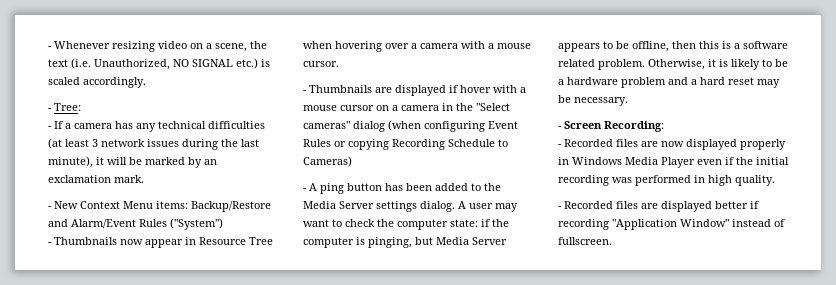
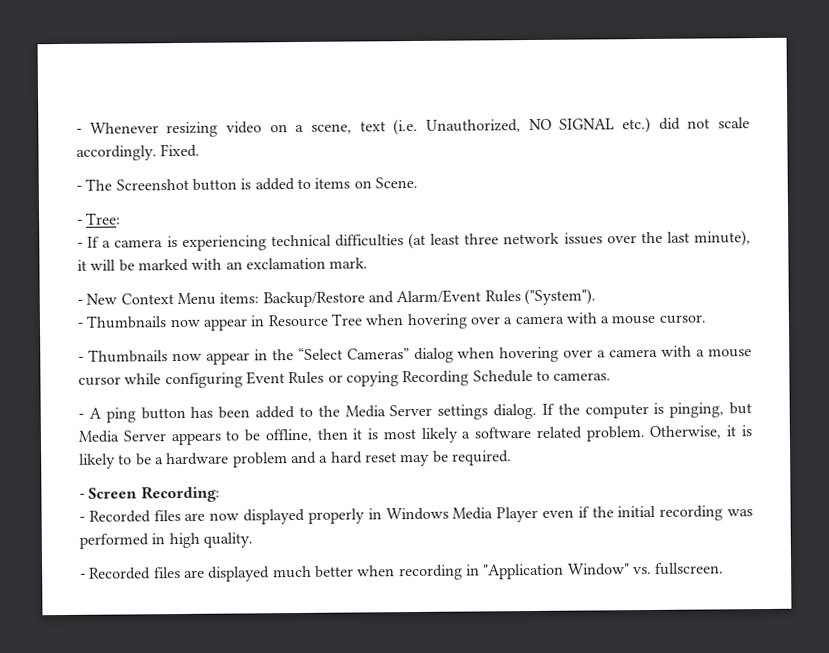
[250,41,267,49] the -> (352, 128) none
[261,59,270,67] [48,77,146,88] is scaled accordingly. -> [658,117,750,130] [76,143,201,161] [76,176,418,191] did not scale accordingly. Fixed. // - The Screenshot button is added to items on Scene.
[115,121,156,132] has any -> [166,235,267,251] is experiencing
[92,139,98,147] 3 -> [464,233,500,245] three
[182,139,218,150] during -> [606,235,637,244] over
[188,157,202,168] by -> [191,258,223,270] with
[170,218,223,230] ("System") -> [523,288,596,306] ("System").
[375,85,526,96] [303,103,510,111] [303,120,421,132] are displayed if hover with a mouse cursor on a camera in the "Select cameras" dialog (when -> [171,345,752,365] [78,373,162,386] now appear in the “Select Cameras” dialog when hovering over a camera with a mouse cursor while
[303,156,352,167] Cameras) -> [553,372,612,381] cameras.
[458,201,518,212] [303,219,490,230] A user may want to check the computer state: if -> [541,403,555,415] If
[699,41,731,49] this is -> [352,427,458,443] it is most likely
[574,97,628,106] necessary. -> [451,450,512,466] required.
[715,201,759,209] [558,219,785,230] better if recording "Application Window" instead of -> [272,563,652,581] much better when recording in "Application Window" vs.

